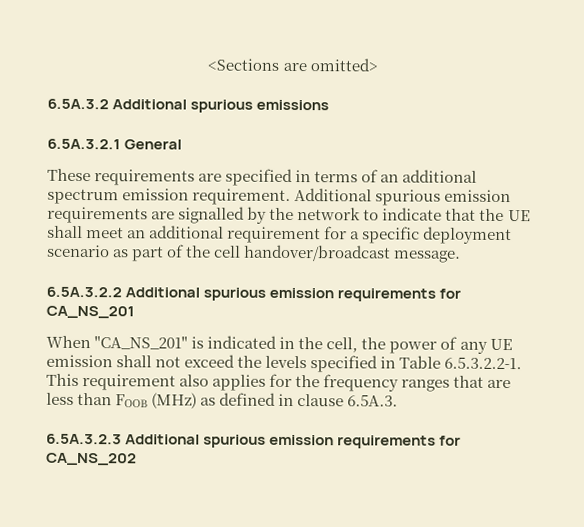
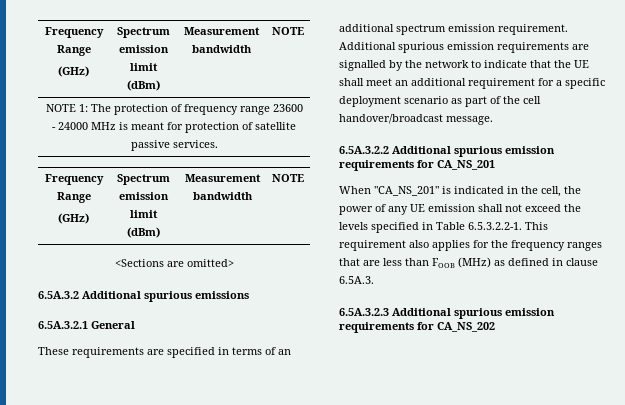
(207, 64) none -> [44,27,104,38] [56,45,91,56] [58,66,89,77] [116,27,170,38] [118,45,169,53] [129,63,158,71] [126,80,160,91] [184,27,260,35] [192,45,252,53] [271,27,304,35] [45,104,303,115] [52,122,296,133] [130,140,218,151] [44,174,104,185] [56,192,91,203] [58,213,89,224] [116,174,170,185] [118,192,169,200] [129,210,158,218] [126,227,160,238] [184,174,261,182] [192,192,253,200] [272,174,304,182] Frequency Range // (GHz) | Spectrum emission limit (dBm) | Measurement bandwidth | NOTE // NOTE 1: The protection of frequency range 23600 - 24000 MHz is meant for protection of satellite passive services. // Frequency Range // (GHz) | Spectrum emission limit (dBm) | Measurement bandwidth | NOTE //

